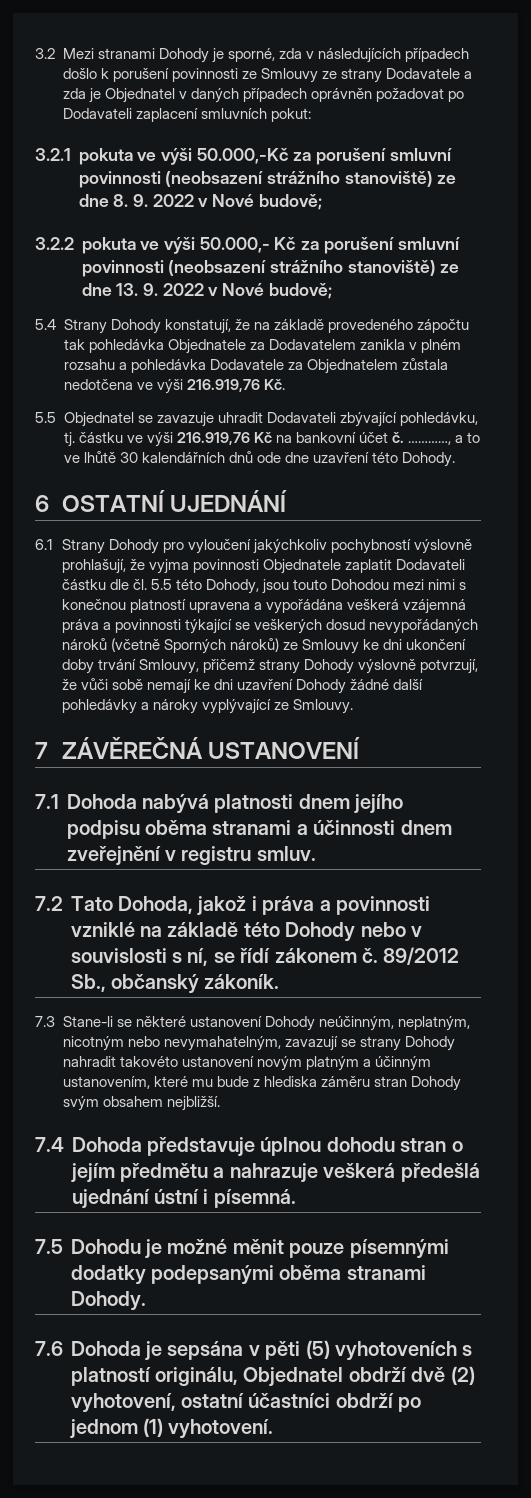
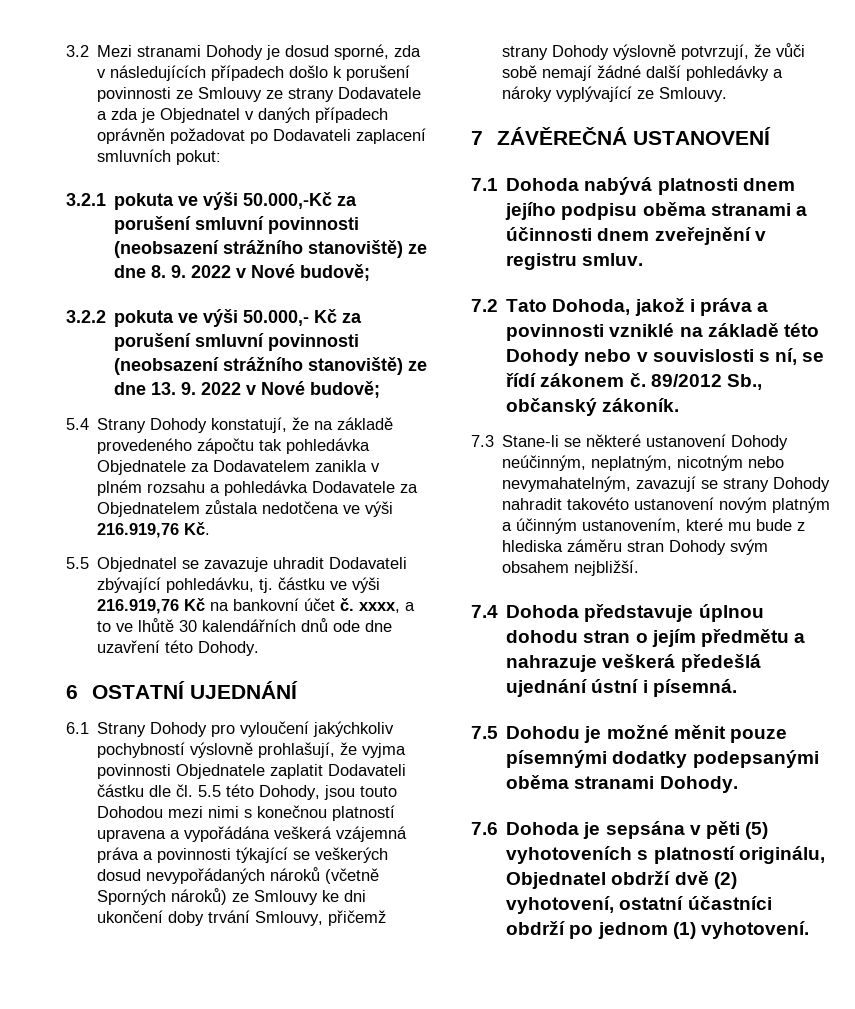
(224, 55) none -> [285,45,330,57] dosud
[408,441,452,445] …………, -> [359,602,401,613] xxxx,
[193,679,347,694] ke dni uzavření Dohody -> (593, 73) none

